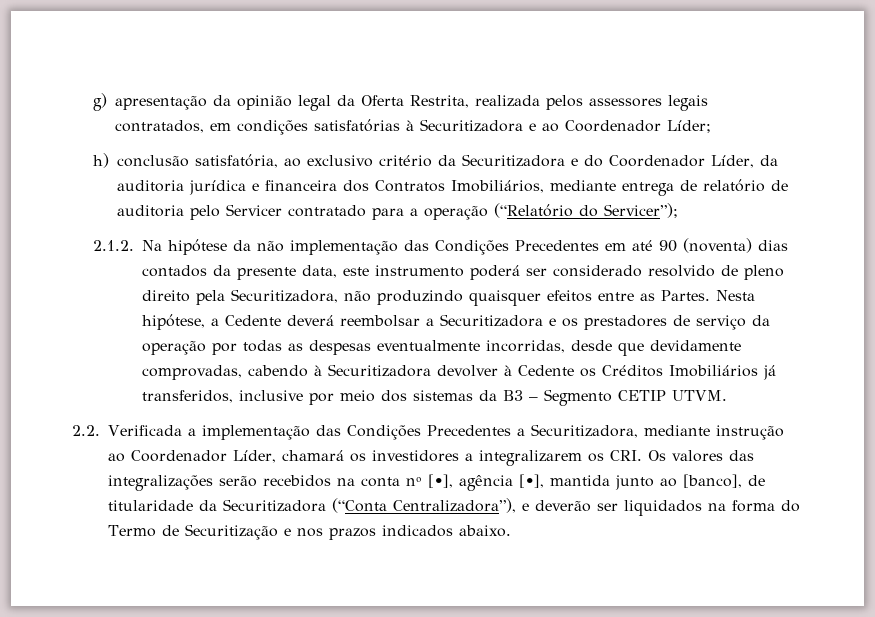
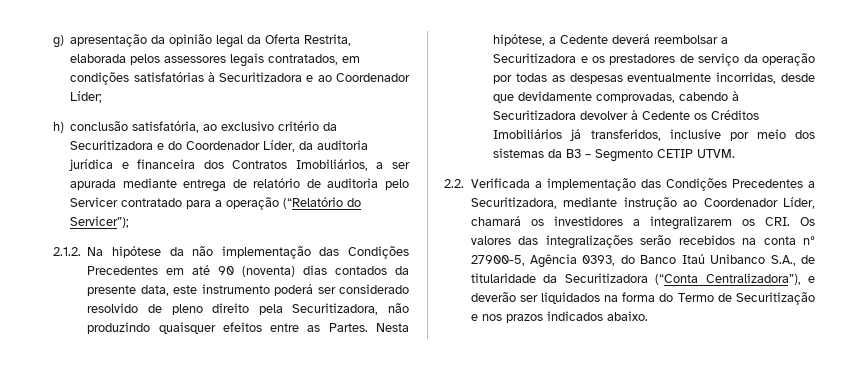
[475,95,541,107] realizada -> [70,54,127,63] elaborada
(545, 186) none -> [376,162,410,169] [70,179,117,190] a ser apurada
[428,474,742,491] [•], agência [•], mantida junto ao [banco], -> [470,254,796,268] 27900-5, Agência 0393, do Banco Itaú Unibanco S.A.,

